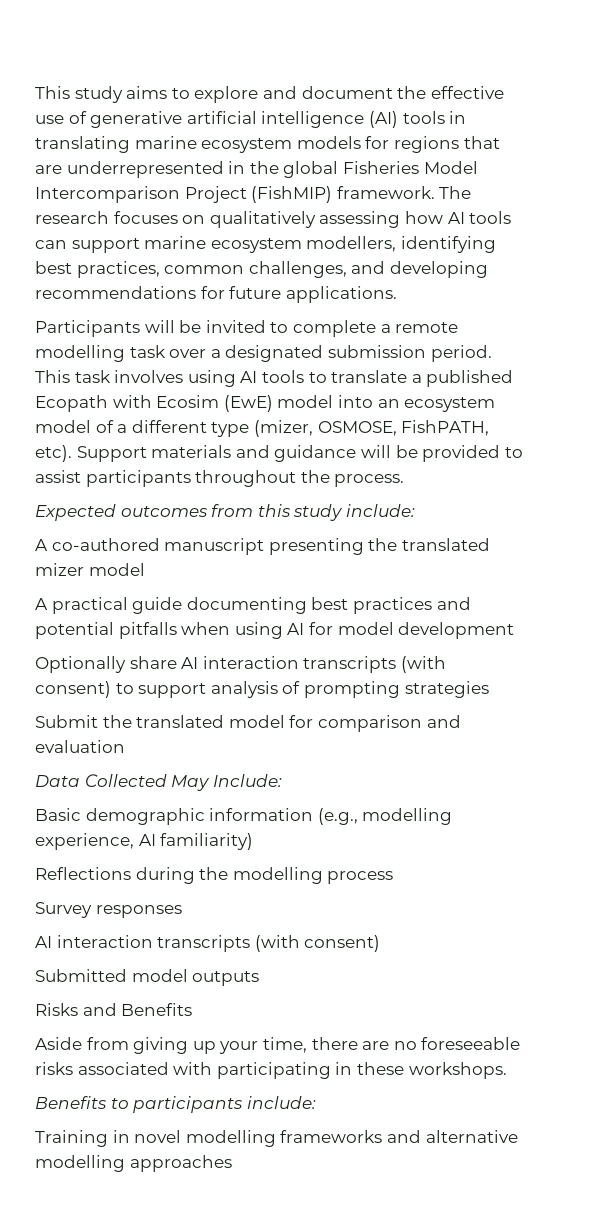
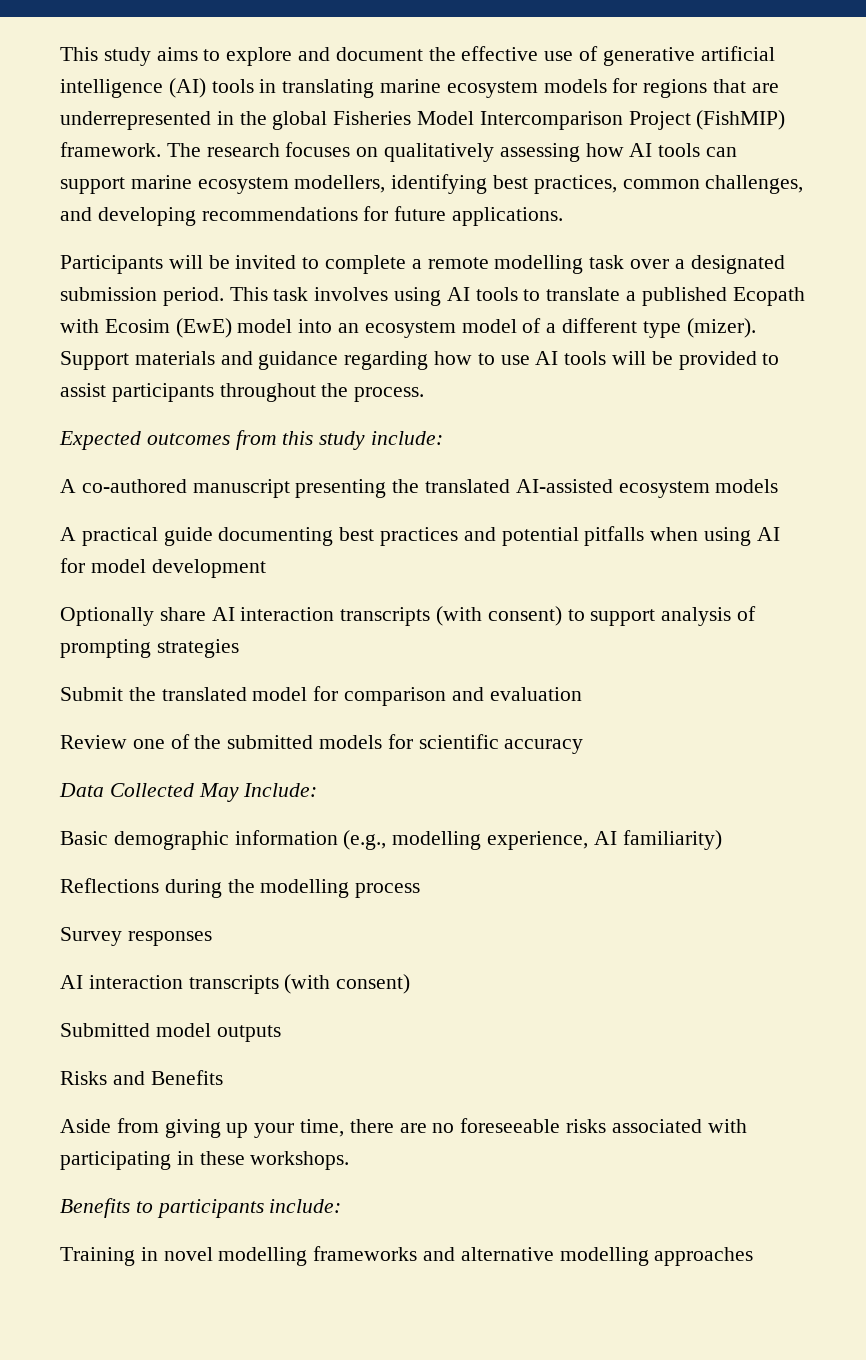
[253,420,490,437] [35,445,357,462] (mizer, OSMOSE, FishPATH, etc). Support materials and guidance -> [686,318,756,338] [60,351,607,370] (mizer). Support materials and guidance regarding how to use AI tools
[35,563,145,576] mizer model -> [515,479,779,498] AI-assisted ecosystem models
(125, 746) none -> [60,734,584,754] // Review one of the submitted models for scientific accuracy

